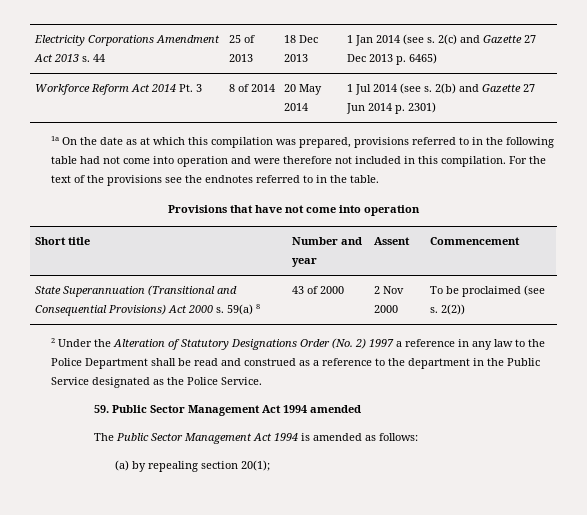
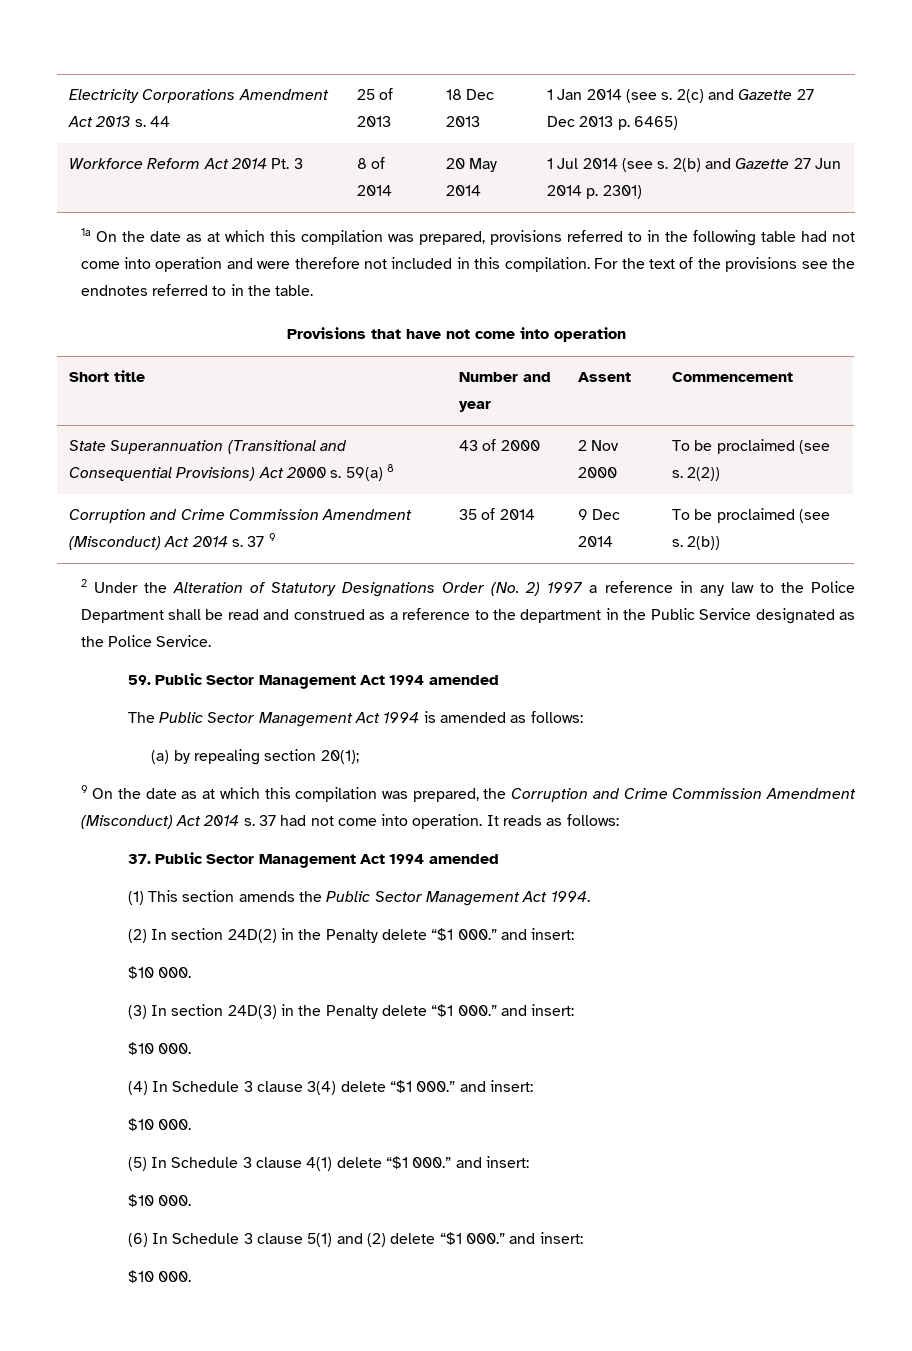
(465, 309) none -> [69,509,413,523] [69,533,276,550] [459,508,535,520] [578,509,621,520] [578,536,614,547] [672,508,831,523] [672,536,721,550] // Corruption and Crime Commission Amendment (Misconduct) Act 2014 s. 37 9 | 35 of 2014 | 9 Dec 2014 | To be proclaimed (see s. 2(b))
(270, 465) none -> [80,785,856,802] [80,814,619,829] [127,852,499,868] [127,890,590,906] [127,928,575,943] [127,966,192,979] [127,1004,575,1019] [127,1042,192,1055] [127,1080,534,1095] [127,1118,192,1131] [127,1156,530,1171] [127,1194,192,1207] [127,1232,583,1247] [127,1270,192,1283] // 9 On the date as at which this compilation was prepared, the Corruption and Crime Commission Amendment (Misconduct) Act 2014 s. 37 had not come into operation. It reads as follows: // 37. Public Sector Management Act 1994 amended // (1) This section amends the Public Sector Management Act 1994. // (2) In section 24D(2) in the Penalty delete “$1 000.” and insert: // $10 000. // (3) In section 24D(3) in the Penalty delete “$1 000.” and insert: // $10 000. // (4) In Schedule 3 clause 3(4) delete “$1 000.” and insert: // $10 000. // (5) In Schedule 3 clause 4(1) delete “$1 000.” and insert: // $10 000. // (6) In Schedule 3 clause 5(1) and (2) delete “$1 000.” and insert: // $10 000.

